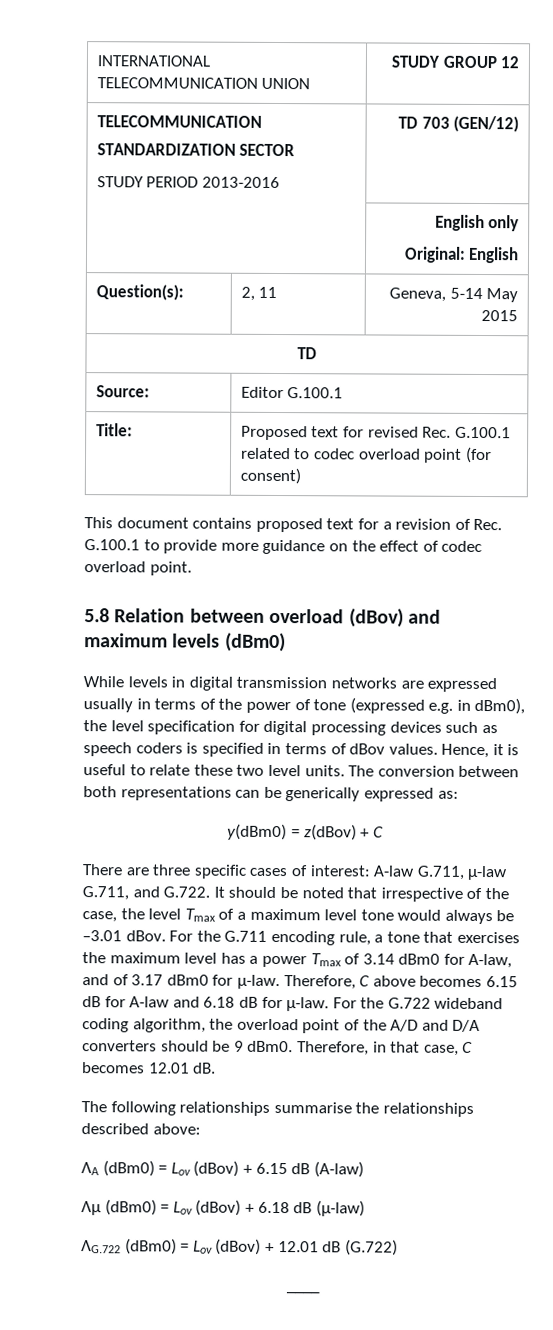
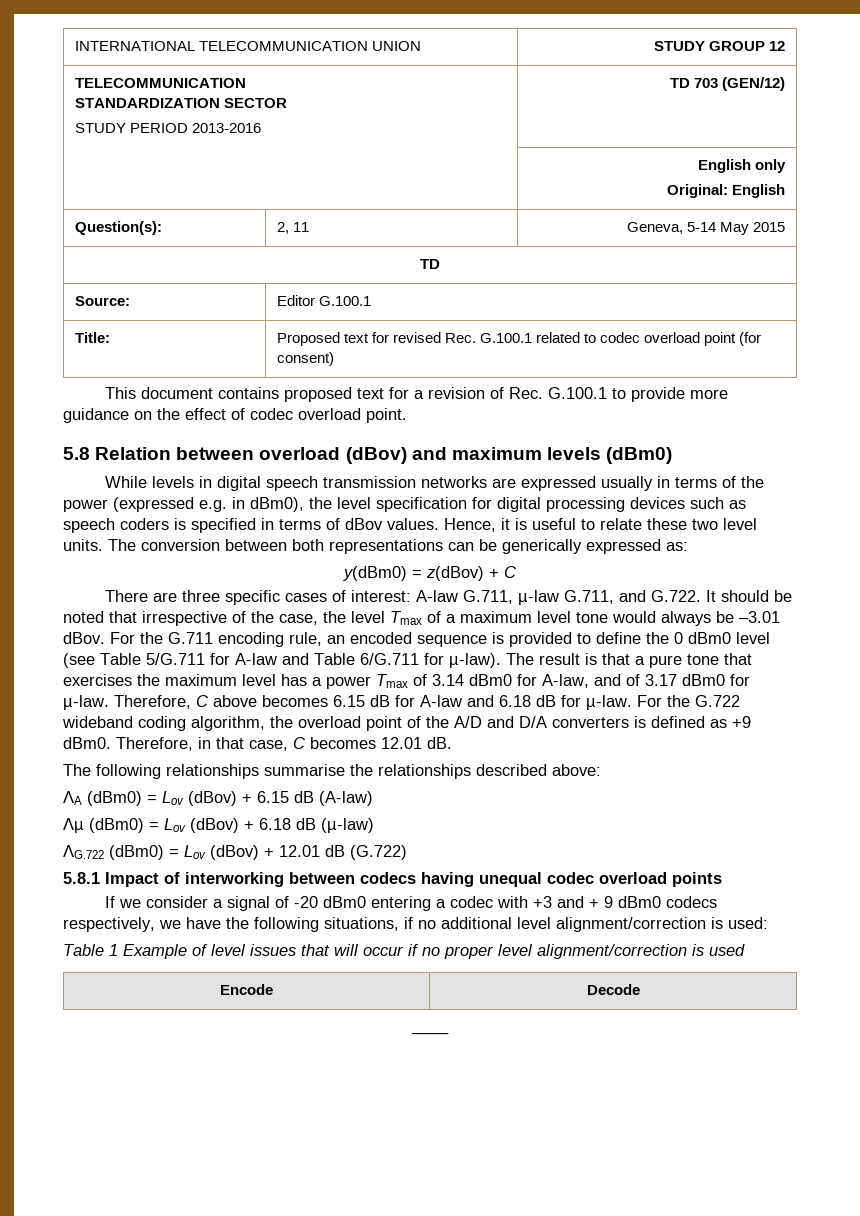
(233, 683) none -> [265,476,318,491] speech
[294,699,347,711] of tone -> (108, 505) none
[374,934,384,943] a -> [327,632,770,647] [63,653,682,668] an encoded sequence is provided to define the 0 dBm0 level (see Table 5/G.711 for A-law and Table 6/G.711 for µ-law). The result is that a pure
[160,1040,244,1052] should be 9 -> [634,716,751,728] is defined as +9
(398, 1247) none -> [63,872,722,887] [104,896,717,911] [63,917,768,932] [63,944,745,959] [220,984,273,995] [586,984,640,995] // 5.8.1 Impact of interworking between codecs having unequal codec overload points // If we consider a signal of -20 dBm0 entering a codec with +3 and + 9 dBm0 codecs respectively, we have the following situations, if no additional level alignment/correction is used: // Table 1 Example of level issues that will occur if no proper level alignment/correction is used // Encode | Decode

